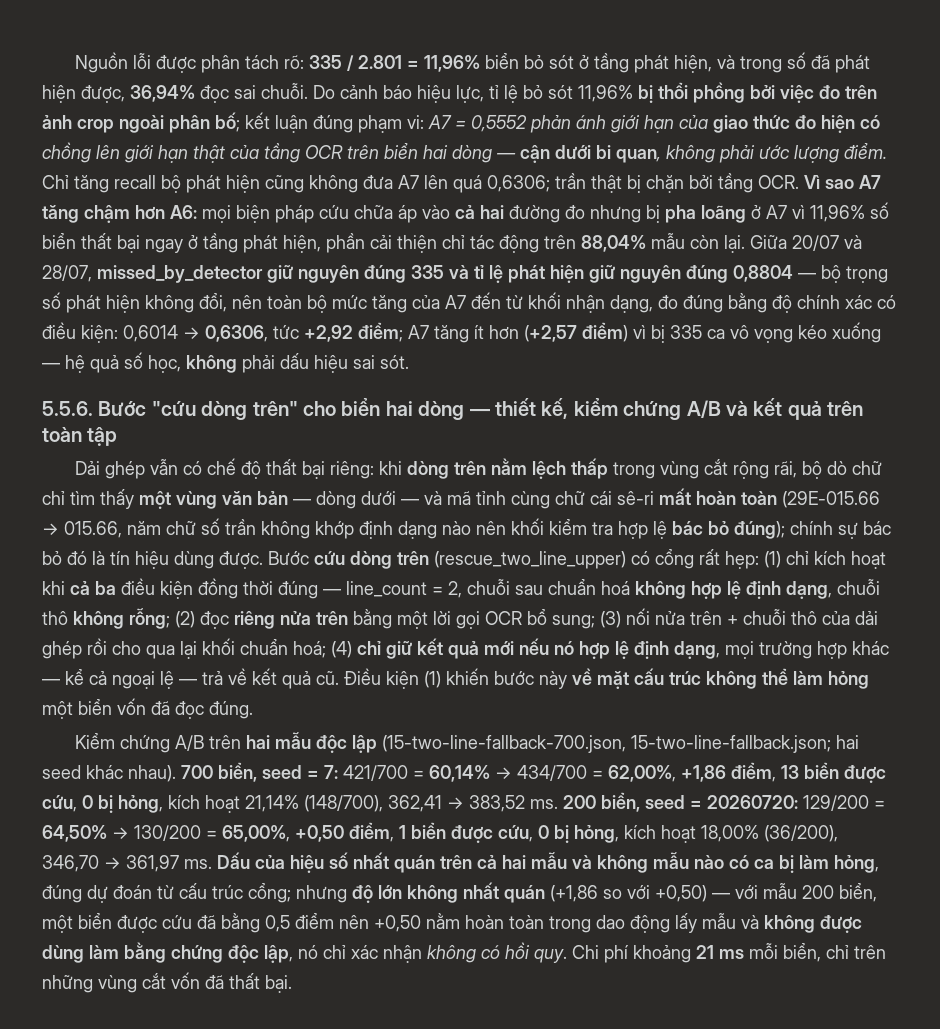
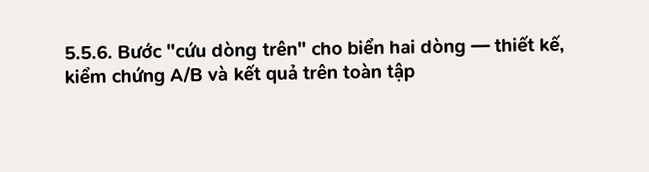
[74,52,870,73] [42,82,877,103] [42,112,880,133] [42,142,887,163] [42,173,881,193] [42,202,889,223] [42,233,862,253] [42,265,888,283] [42,292,896,313] [42,322,881,343] [42,352,409,373] Nguồn lỗi được phân tách rõ: 335 / 2.801 = 11,96% biển bỏ sót ở tầng phát hiện, và trong số đã phát hiện được, 36,94% đọc sai chuỗi. Do cảnh báo hiệu lực, tỉ lệ bỏ sót 11,96% bị thổi phồng bởi việc đo trên ảnh crop ngoài phân bố; kết luận đúng phạm vi: A7 = 0,5552 phản ánh giới hạn của giao thức đo hiện có chồng lên giới hạn thật của tầng OCR trên biển hai dòng — cận dưới bi quan, không phải ước lượng điểm. Chỉ tăng recall bộ phát hiện cũng không đưa A7 lên quá 0,6306; trần thật bị chặn bởi tầng OCR. Vì sao A7 tăng chậm hơn A6: mọi biện pháp cứu chữa áp vào cả hai đường đo nhưng bị pha loãng ở A7 vì 11,96% số biển thất bại ngay ở tầng phát hiện, phần cải thiện chỉ tác động trên 88,04% mẫu còn lại. Giữa 20/07 và 28/07, missed_by_detector giữ nguyên đúng 335 và tỉ lệ phát hiện giữ nguyên đúng 0,8804 — bộ trọng số phát hiện không đổi, nên toàn bộ mức tăng của A7 đến từ khối nhận dạng, đo đúng bằng độ chính xác có điều kiện: 0,6014 → 0,6306, tức +2,92 điểm; A7 tăng ít hơn (+2,57 điểm) vì bị 335 ca vô vọng kéo xuống — hệ quả số học, không phải dấu hiệu sai sót. // -> (64, 52) none
[74,458,882,479] [42,488,880,509] [42,518,891,539] [42,549,886,569] [42,578,880,599] [42,608,878,629] [42,638,889,659] [42,668,869,689] [42,698,253,719] [74,732,859,753] [42,762,886,783] [42,792,885,813] [42,822,838,843] [42,852,879,873] [42,882,877,903] [42,913,862,933] [42,942,886,963] [42,972,292,993] // Dải ghép vẫn có chế độ thất bại riêng: khi dòng trên nằm lệch thấp trong vùng cắt rộng rãi, bộ dò chữ chỉ tìm thấy một vùng văn bản — dòng dưới — và mã tỉnh cùng chữ cái sê-ri mất hoàn toàn (29E-015.66 → 015.66, năm chữ số trần không khớp định dạng nào nên khối kiểm tra hợp lệ bác bỏ đúng); chính sự bác bỏ đó là tín hiệu dùng được. Bước cứu dòng trên (rescue_two_line_upper) có cổng rất hẹp: (1) chỉ kích hoạt khi cả ba điều kiện đồng thời đúng — line_count = 2, chuỗi sau chuẩn hoá không hợp lệ định dạng, chuỗi thô không rỗng; (2) đọc riêng nửa trên bằng một lời gọi OCR bổ sung; (3) nối nửa trên + chuỗi thô của dải ghép rồi cho qua lại khối chuẩn hoá; (4) chỉ giữ kết quả mới nếu nó hợp lệ định dạng, mọi trường hợp khác — kể cả ngoại lệ — trả về kết quả cũ. Điều kiện (1) khiến bước này về mặt cấu trúc không thể làm hỏng một biển vốn đã đọc đúng. // Kiểm chứng A/B trên hai mẫu độc lập (15-two-line-fallback-700.json, 15-two-line-fallback.json; hai seed khác nhau). 700 biển, seed = 7: 421/700 = 60,14% → 434/700 = 62,00%, +1,86 điểm, 13 biển được cứu, 0 bị hỏng, kích hoạt 21,14% (148/700), 362,41 → 383,52 ms. 200 biển, seed = 20260720: 129/200 = 64,50% → 130/200 = 65,00%, +0,50 điểm, 1 biển được cứu, 0 bị hỏng, kích hoạt 18,00% (36/200), 346,70 → 361,97 ms. Dấu của hiệu số nhất quán trên cả hai mẫu và không mẫu nào có ca bị làm hỏng, đúng dự đoán từ cấu trúc cổng; nhưng độ lớn không nhất quán (+1,86 so với +0,50) — với mẫu 200 biển, một biển được cứu đã bằng 0,5 điểm nên +0,50 nằm hoàn toàn trong dao động lấy mẫu và không được dùng làm bằng chứng độc lập, nó chỉ xác nhận không có hồi quy. Chi phí khoảng 21 ms mỗi biển, chỉ trên những vùng cắt vốn đã thất bại. -> (416, 71) none

